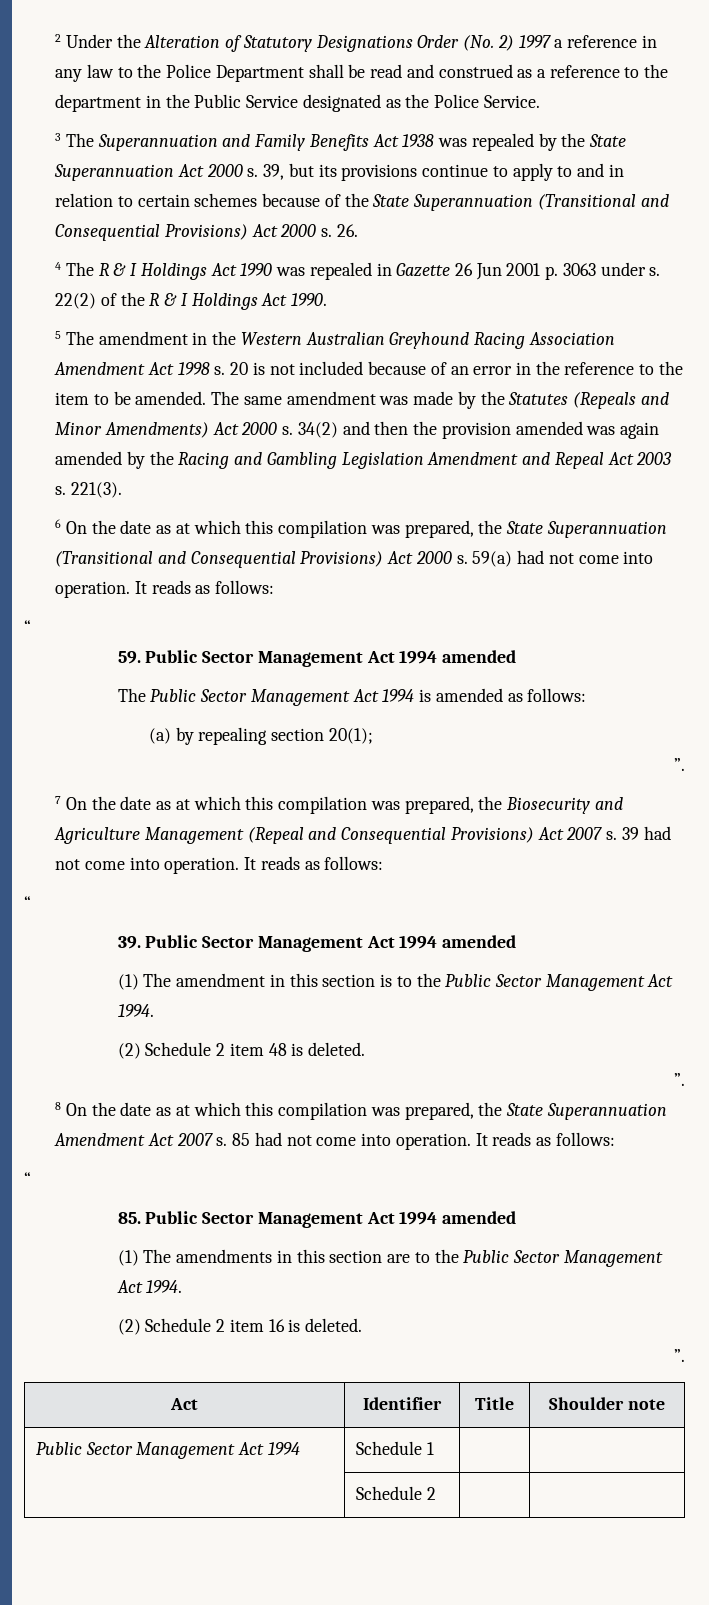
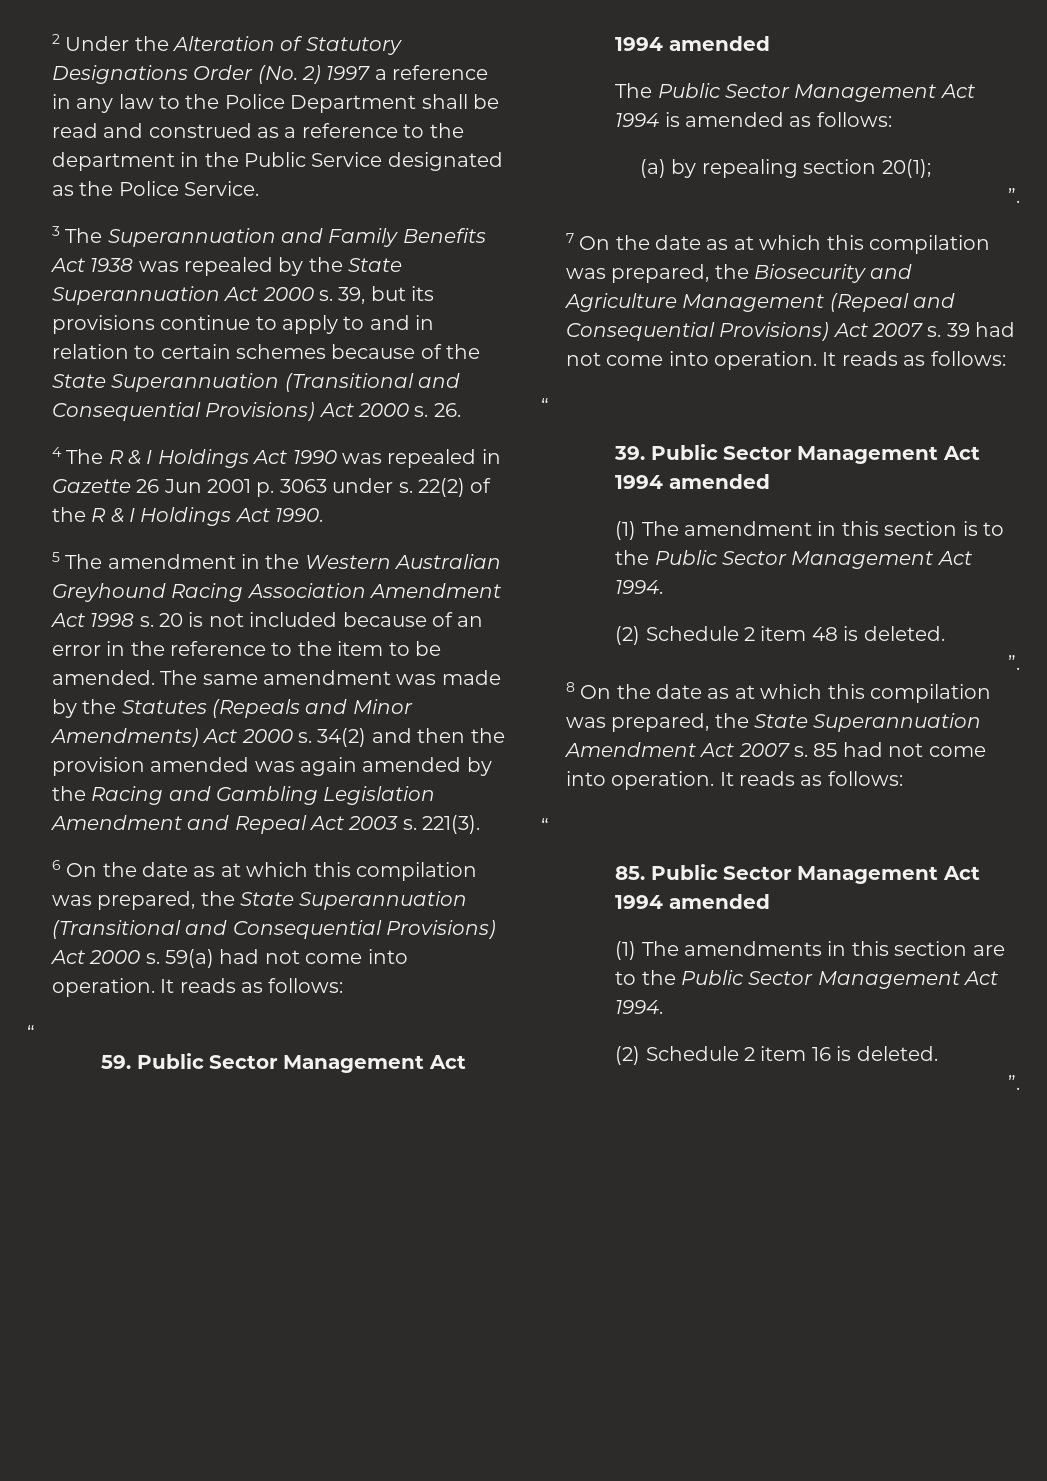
[170,1398,198,1410] [363,1397,442,1410] [475,1397,514,1410] [549,1397,665,1410] [36,1442,300,1459] [356,1441,434,1455] [356,1486,436,1500] // Act | Identifier | Title | Shoulder note // Public Sector Management Act 1994 | Schedule 1 | | // | Schedule 2 | | -> (1020, 1082) none

